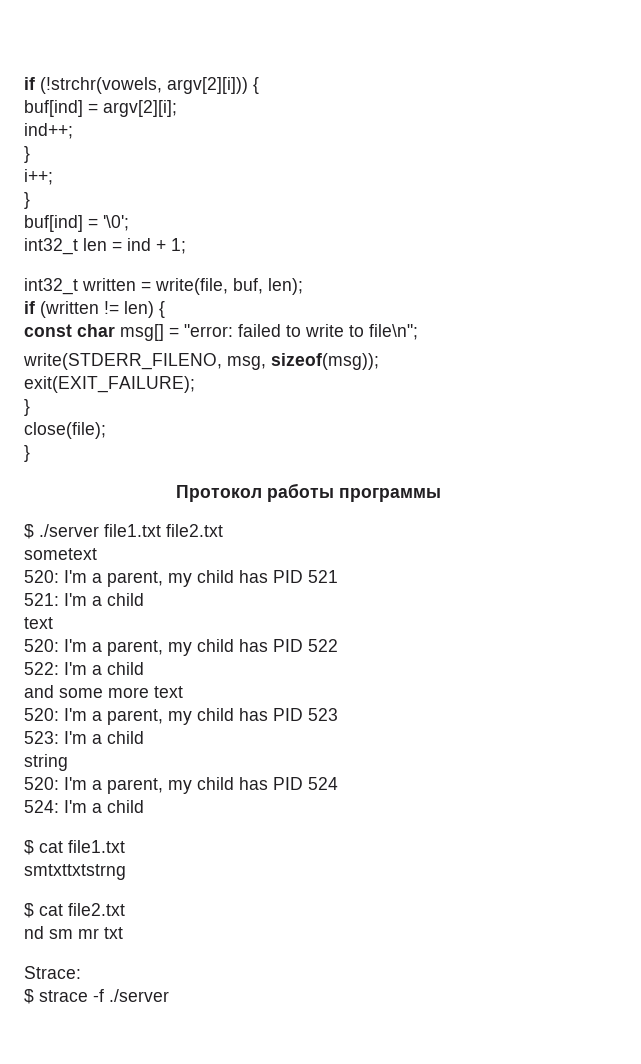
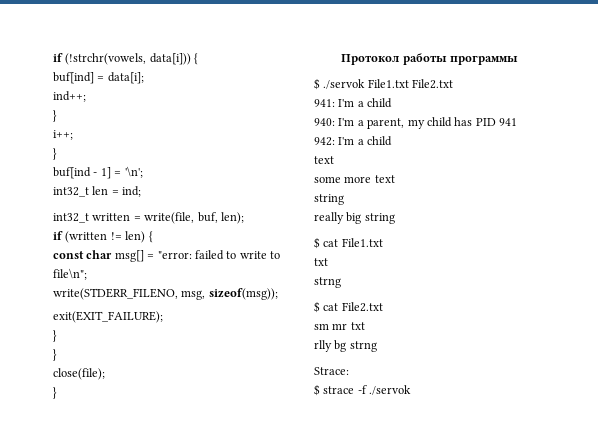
[167,77,248,94] argv[2][i])) -> [149,53,191,65] data[i]))
[103,100,177,117] argv[2][i]; -> [107,72,144,84] data[i];
[24,215,129,232] buf[ind] = '\0'; -> [53,166,143,179] buf[ind - 1] = '\n';
[127,238,186,254] ind + 1; -> [122,186,142,197] ind;
(30, 407) none -> [53,349,57,361] // }
[39,524,223,537] [24,548,97,560] [24,570,338,587] [24,593,59,606] ./server file1.txt file2.txt // sometext // 520: I'm a parent, my child has PID 521 // 521: -> [323,79,454,89] [314,98,393,108] [314,117,517,129] [314,137,335,146] ./servok File1.txt File2.txt // 941: I'm a child // 940: I'm a parent, my child has PID 941 // 942:
[24,639,338,656] [24,662,144,675] [24,685,183,698] [24,708,338,725] [24,731,144,744] [24,754,68,771] [24,777,338,794] [24,800,144,813] [24,840,125,855] [24,864,126,880] [24,903,125,918] [24,926,44,939] 520: I'm a parent, my child has PID 522 // 522: I'm a child // and some more text // 520: I'm a parent, my child has PID 523 // 523: I'm a child // string // 520: I'm a parent, my child has PID 524 // 524: I'm a child // $ cat file1.txt // smtxttxtstrng // $ cat file2.txt // nd -> [314,175,395,183] [314,194,344,205] [314,212,395,224] [314,237,383,249] [314,258,328,266] [314,277,341,288] [314,301,383,313] some more text // string // really big string // $ cat File1.txt // txt // strng // $ cat File2.txt //
(123, 933) none -> [314,340,377,352] // rlly bg strng
[109,989,169,1002] ./server -> [369,385,412,395] ./servok

